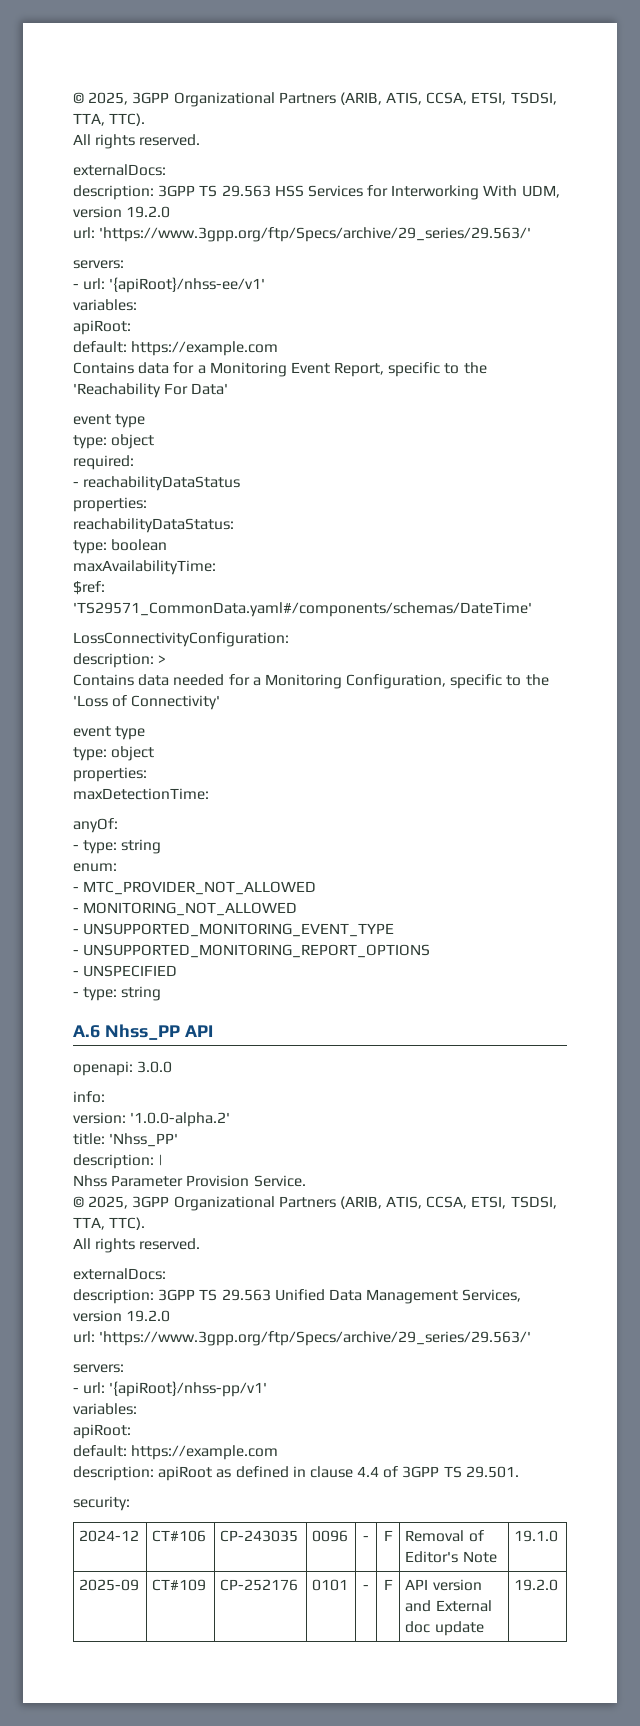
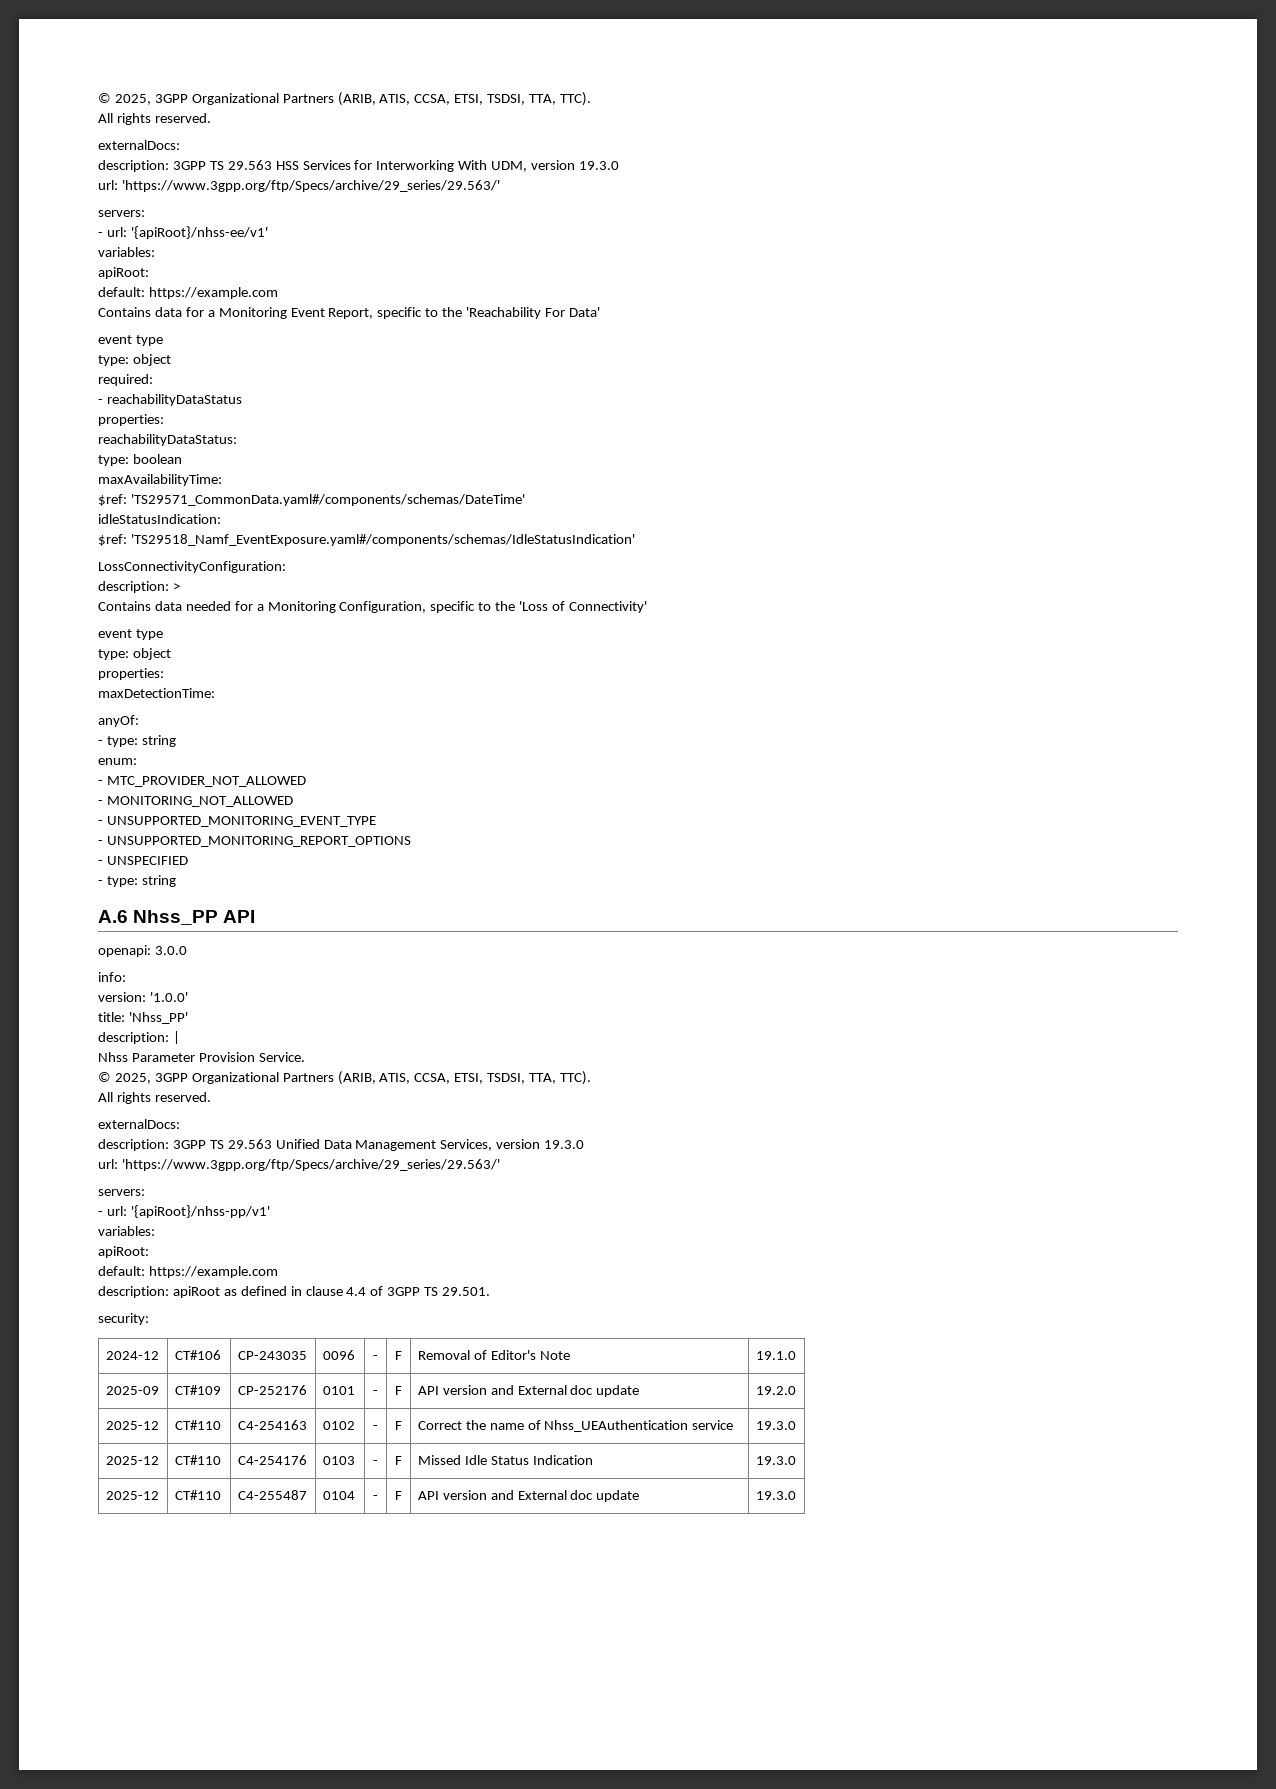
[126,206,171,218] 19.2.0 -> [579,161,620,170] 19.3.0
(532, 609) none -> [98,514,221,524] [98,534,635,546] // idleStatusIndication: // $ref: 'TS29518_Namf_EventExposure.yaml#/components/schemas/IdleStatusIndication'
[130,1112,231,1127] '1.0.0-alpha.2' -> [149,992,188,1002] '1.0.0'
[126,1310,171,1322] 19.2.0 -> [544,1140,585,1149] 19.3.0
(559, 1585) none -> [105,1421,159,1430] [174,1420,221,1430] [237,1420,307,1430] [322,1421,355,1430] [373,1425,378,1430] [395,1421,402,1430] [417,1420,734,1432] [755,1421,796,1430] [105,1456,159,1465] [174,1455,221,1465] [237,1455,307,1465] [322,1456,355,1465] [373,1460,378,1465] [395,1456,402,1465] [417,1455,593,1465] [755,1456,796,1465] [105,1491,159,1500] [174,1490,221,1500] [237,1490,307,1500] [322,1491,355,1500] [373,1495,378,1500] [395,1491,402,1500] [417,1490,640,1502] [755,1491,796,1500] // 2025-12 | CT#110 | C4-254163 | 0102 | - | F | Correct the name of Nhss_UEAuthentication service | 19.3.0 // 2025-12 | CT#110 | C4-254176 | 0103 | - | F | Missed Idle Status Indication | 19.3.0 // 2025-12 | CT#110 | C4-255487 | 0104 | - | F | API version and External doc update | 19.3.0

